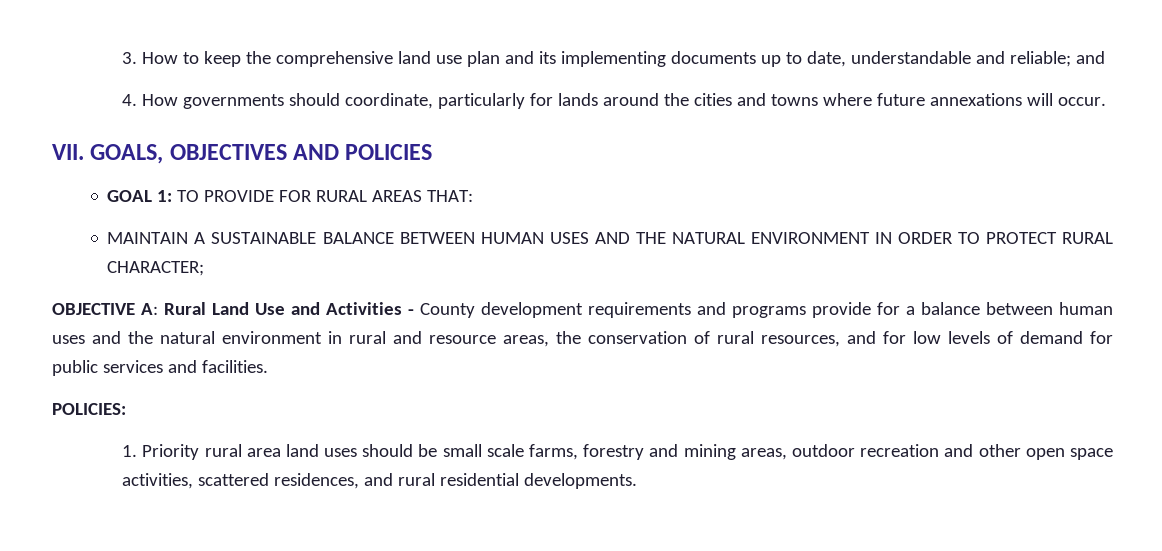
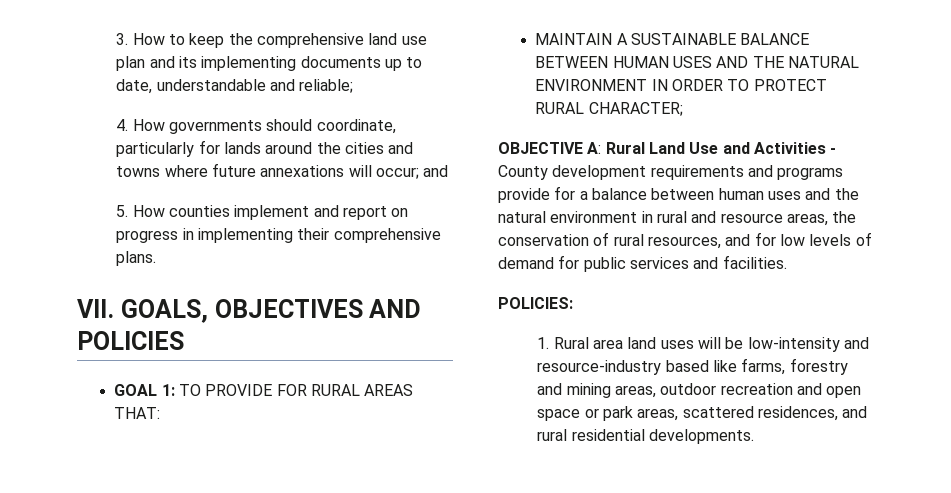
[1076,51,1106,64] and -> (354, 86) none
[1058,97,1107,106] occur. -> [375,165,449,179] [116,205,409,220] [116,228,441,243] [116,251,157,266] occur; and // 5. How counties implement and report on progress in implementing their comprehensive plans.
[142,444,242,460] Priority rural -> [553,337,589,349] Rural
[362,444,524,457] should be small scale -> [697,337,869,352] [537,360,737,375] will be low-intensity and resource-industry based like
[978,444,1021,457] other -> (822, 389) none
[122,473,194,489] activities, -> [584,406,679,421] or park areas,

